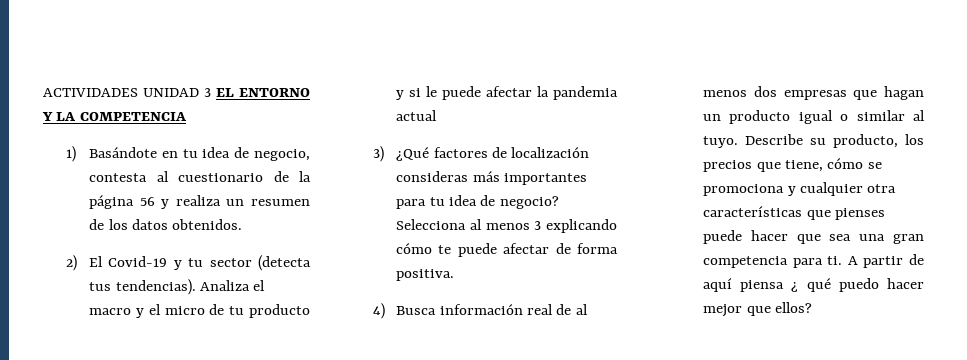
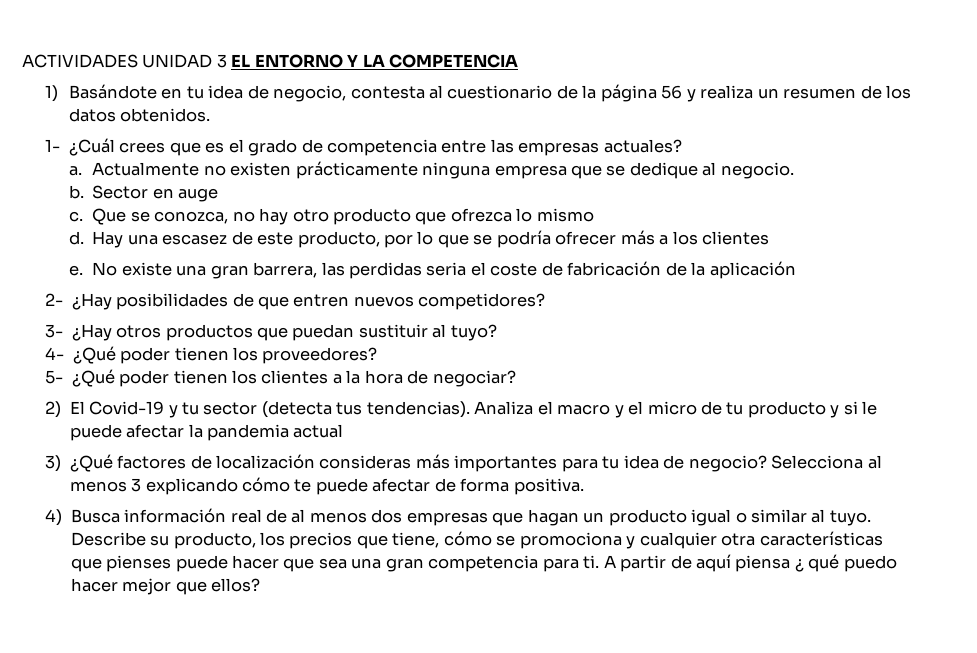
(243, 224) none -> [45,138,682,156] [68,161,794,179] [68,185,219,202] [68,208,594,225] [68,230,770,248] [68,261,796,279] [45,293,546,310] [45,324,497,341] [45,346,378,364] [45,369,516,387] // 1- ¿Cuál crees que es el grado de competencia entre las empresas actuales? // a. Actualmente no existen prácticamente ninguna empresa que se dedique al negocio. // b. Sector en auge // c. Que se conozca, no hay otro producto que ofrezca lo mismo // d. Hay una escasez de este producto, por lo que se podría ofrecer más a los clientes // e. No existe una gran barrera, las perdidas seria el coste de fabricación de la aplicación // 2- ¿Hay posibilidades de que entren nuevos competidores? // 3- ¿Hay otros productos que puedan sustituir al tuyo? // 4- ¿Qué poder tienen los proveedores? // 5- ¿Qué poder tienen los clientes a la hora de negociar?

